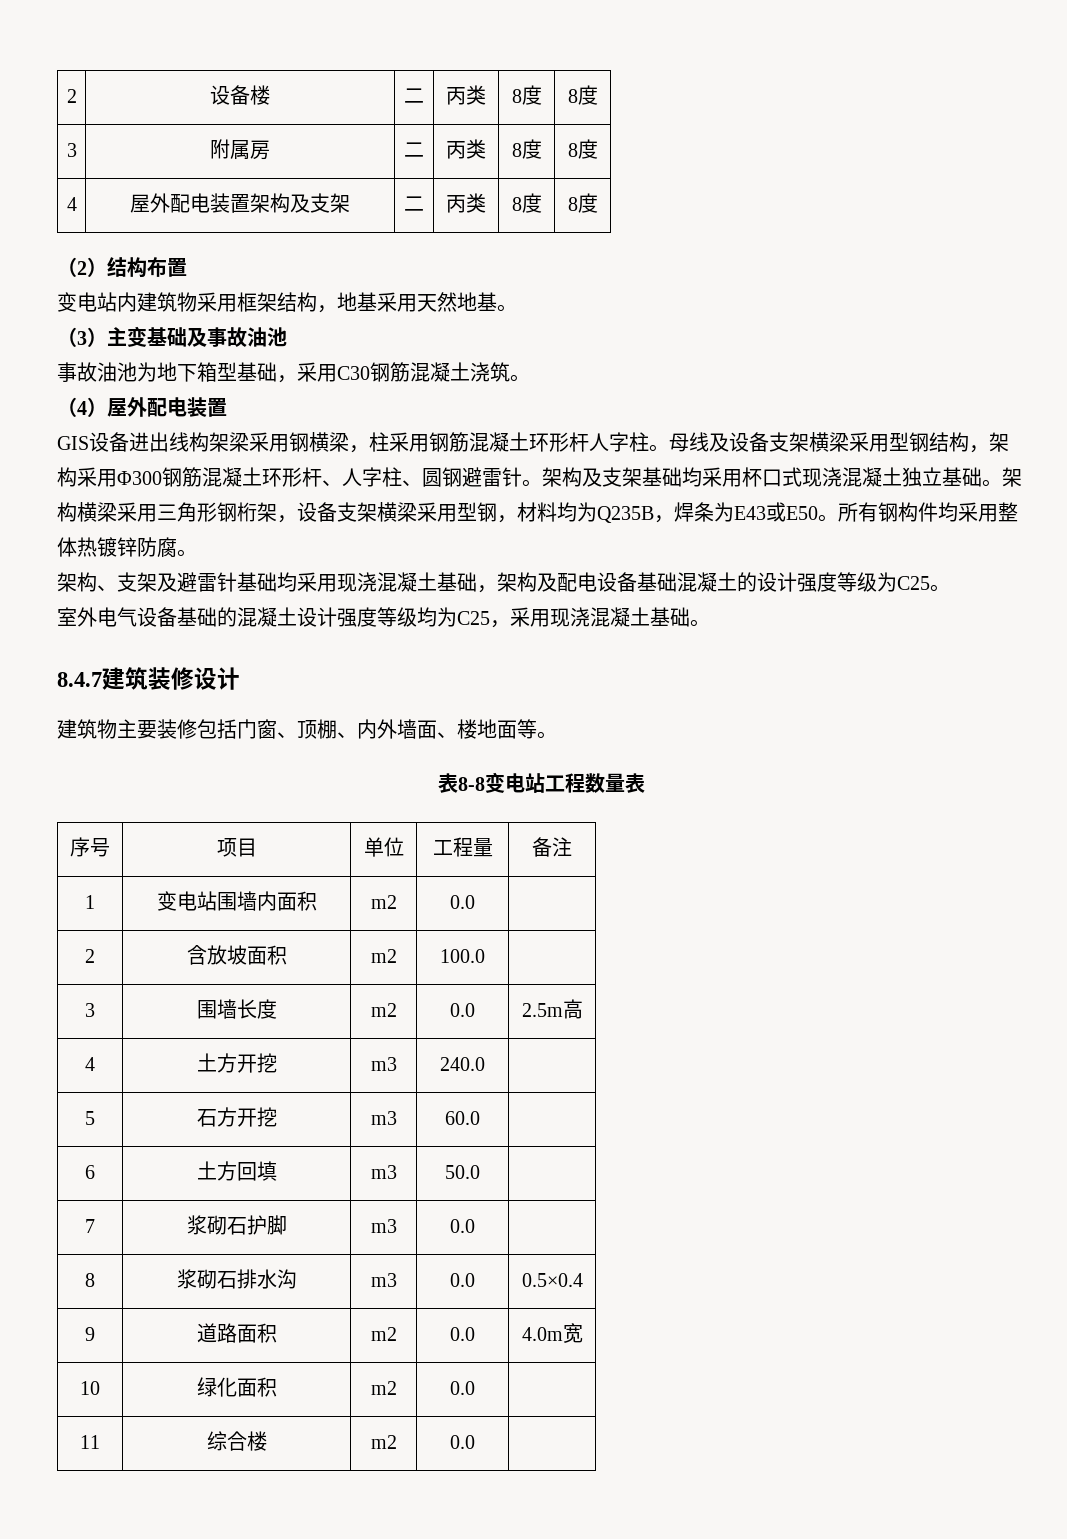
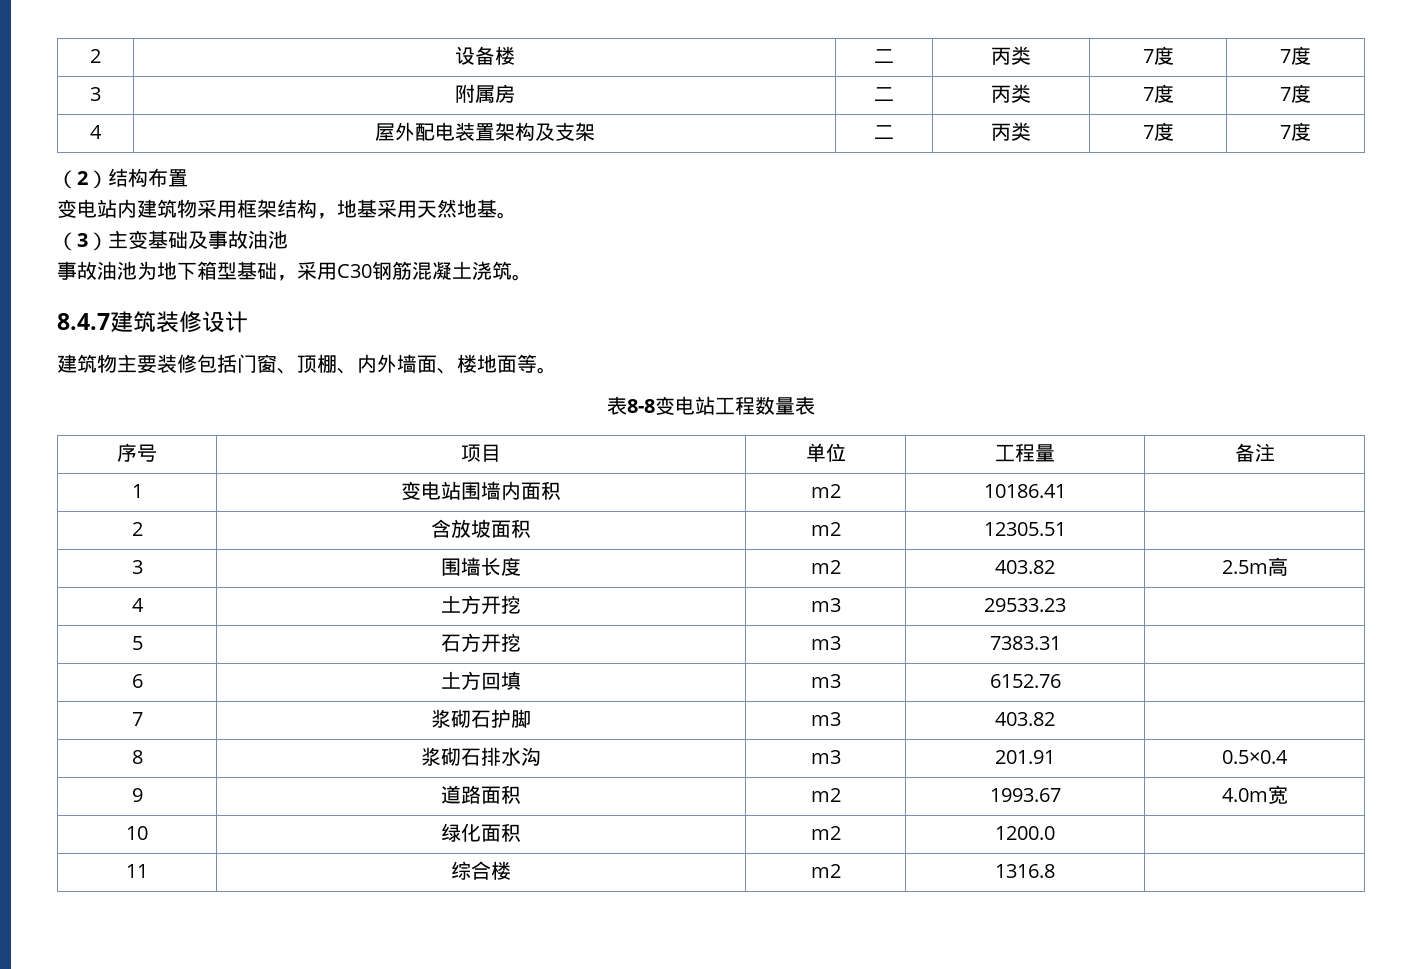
[511,85,542,105] [567,89,578,103] 8度 | 8 -> [1142,46,1174,65] [1280,49,1291,63] 7度 | 7
[511,139,542,159] [567,143,578,157] 8度 | 8 -> [1142,84,1174,103] [1280,87,1291,101] 7度 | 7
[511,193,542,213] [567,197,578,211] 8度 | 8 -> [1142,122,1174,141] [1280,125,1291,139] 7度 | 7
[57,397,227,417] [57,432,1009,453] [57,467,1022,487] [57,502,1018,523] [57,537,197,558] [57,572,950,593] [57,607,710,628] // （4）屋外配电装置 // GIS设备进出线构架梁采用钢横梁，柱采用钢筋混凝土环形杆人字柱。母线及设备支架横梁采用型钢结构，架构采用Φ300钢筋混凝土环形杆、人字柱、圆钢避雷针。架构及支架基础均采用杯口式现浇混凝土独立基础。架构横梁采用三角形钢桁架，设备支架横梁采用型钢，材料均为Q235B，焊条为E43或E50。所有钢构件均采用整体热镀锌防腐。 // 架构、支架及避雷针基础均采用现浇混凝土基础，架构及配电设备基础混凝土的设计强度等级为C25。 // 室外电气设备基础的混凝土设计强度等级均为C25，采用现浇混凝土基础。 -> (532, 277) none
[450,895,475,909] 0.0 -> [984,484,1066,498] 10186.41
[440,949,485,963] 100.0 -> [984,522,1066,536] 12305.51
[450,1003,475,1017] 0.0 -> [995,560,1055,574] 403.82
[440,1057,485,1071] 240.0 -> [984,598,1066,612] 29533.23
[445,1111,480,1125] 60.0 -> [989,636,1061,650] 7383.31
[445,1165,480,1179] 50.0 -> [989,674,1061,688] 6152.76
[450,1219,475,1233] 0.0 -> [995,712,1055,726] 403.82
[450,1273,475,1287] 0.0 -> [995,750,1055,764] 201.91
[450,1327,475,1341] 0.0 -> [989,788,1061,802] 1993.67
[450,1381,475,1395] 0.0 -> [995,826,1055,840] 1200.0
[450,1435,475,1449] 0.0 -> [995,864,1055,878] 1316.8

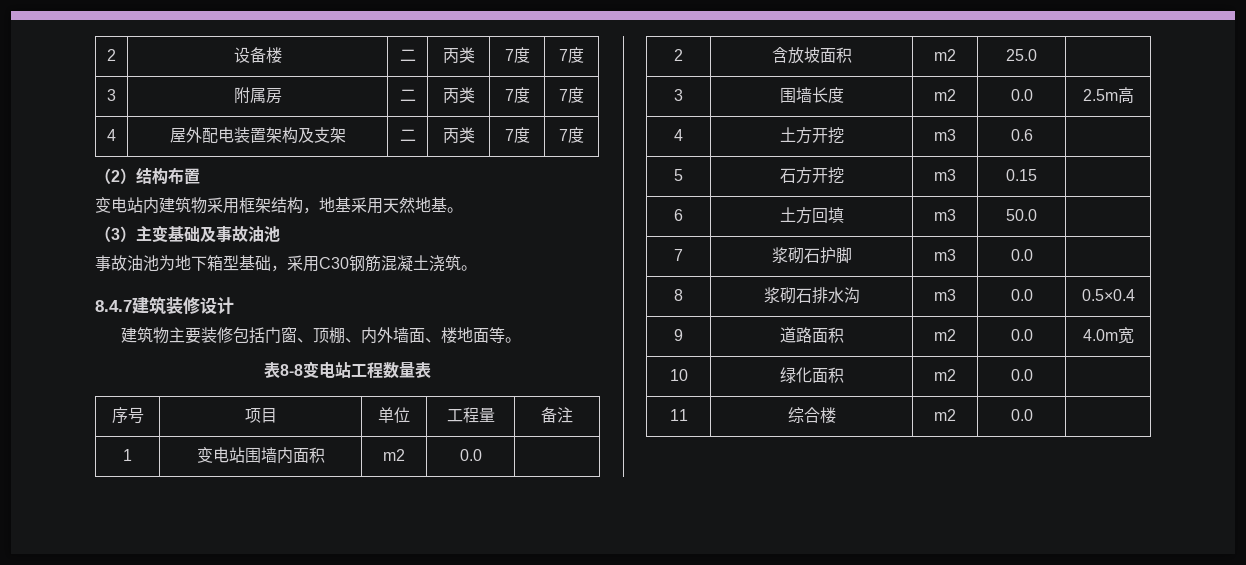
[984,484,1066,498] 10186.41 -> [459,449,482,461] 0.0
[984,522,1066,536] 12305.51 -> [1006,49,1037,61] 25.0
[995,560,1055,574] 403.82 -> [1010,89,1033,101] 0.0
[984,598,1066,612] 29533.23 -> [1010,129,1033,141] 0.6
[989,636,1061,650] 7383.31 -> [1006,169,1037,181] 0.15
[989,674,1061,688] 6152.76 -> [1006,209,1037,221] 50.0
[995,712,1055,726] 403.82 -> [1010,249,1033,261] 0.0
[995,750,1055,764] 201.91 -> [1010,289,1033,301] 0.0
[989,788,1061,802] 1993.67 -> [1010,329,1033,341] 0.0
[995,826,1055,840] 1200.0 -> [1010,369,1033,381] 0.0
[995,864,1055,878] 1316.8 -> [1010,409,1033,421] 0.0

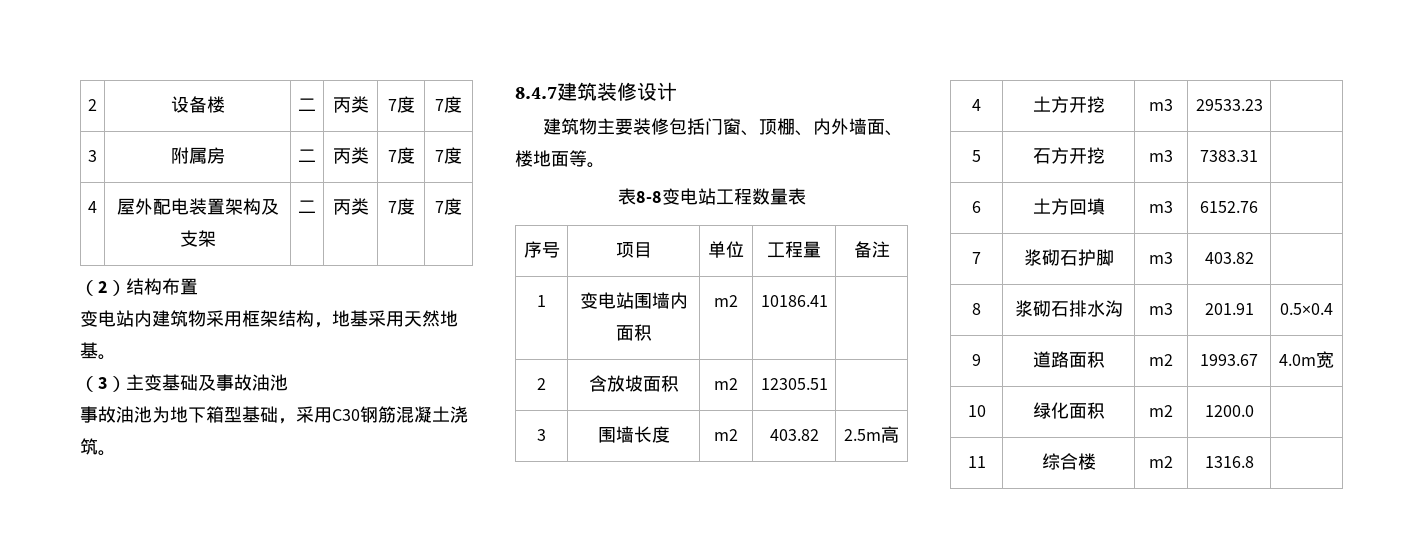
[459,449,482,461] 0.0 -> [760,295,828,307] 10186.41
[1006,49,1037,61] 25.0 -> [760,378,828,390] 12305.51
[1010,89,1033,101] 0.0 -> [769,429,819,441] 403.82
[1010,129,1033,141] 0.6 -> [1195,99,1263,111] 29533.23
[1006,169,1037,181] 0.15 -> [1200,150,1258,162] 7383.31
[1006,209,1037,221] 50.0 -> [1200,201,1258,213] 6152.76
[1010,249,1033,261] 0.0 -> [1204,252,1254,264] 403.82
[1010,289,1033,301] 0.0 -> [1204,303,1254,315] 201.91
[1010,329,1033,341] 0.0 -> [1200,354,1258,366] 1993.67
[1010,369,1033,381] 0.0 -> [1204,405,1254,417] 1200.0
[1010,409,1033,421] 0.0 -> [1204,456,1254,468] 1316.8

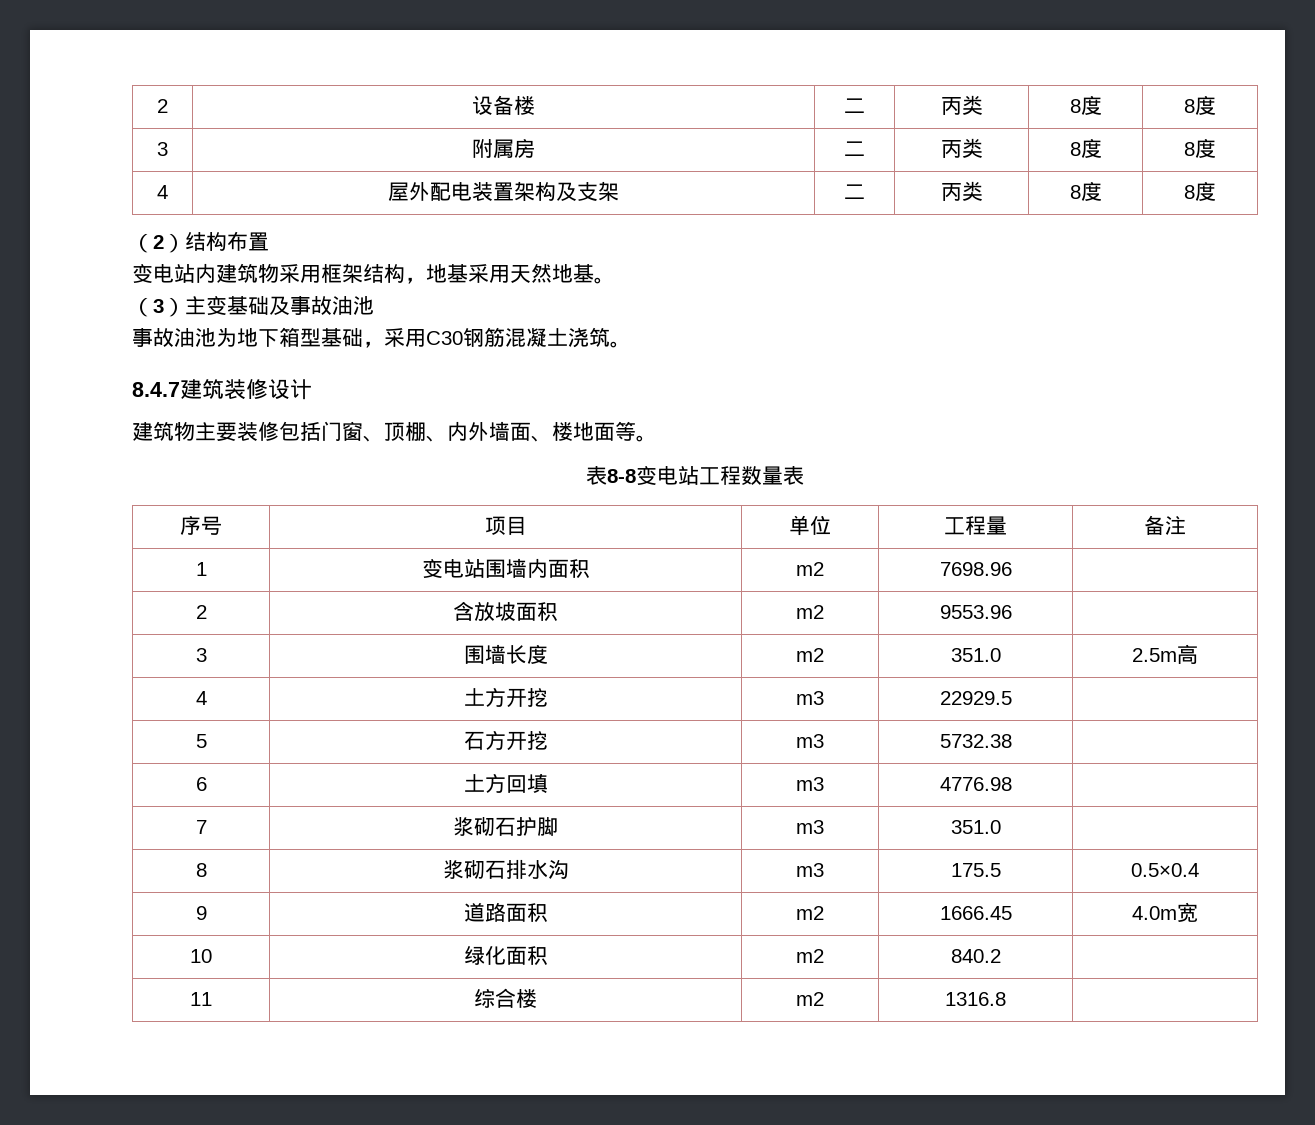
[387,96,415,113] [435,99,444,111] 7度 | 7 -> [1069,95,1102,115] [1184,99,1195,113] 8度 | 8
[387,147,415,164] [435,150,444,162] 7度 | 7 -> [1069,138,1102,158] [1184,142,1195,156] 8度 | 8
[387,198,415,215] [435,201,444,213] 7度 | 7 -> [1069,181,1102,201] [1184,185,1195,199] 8度 | 8
[760,295,828,307] 10186.41 -> [939,562,1012,576] 7698.96
[760,378,828,390] 12305.51 -> [939,605,1012,619] 9553.96
[769,429,819,441] 403.82 -> [950,648,1001,662] 351.0
[1195,99,1263,111] 29533.23 -> [939,691,1012,705] 22929.5
[1200,150,1258,162] 7383.31 -> [939,734,1012,748] 5732.38
[1200,201,1258,213] 6152.76 -> [939,777,1012,791] 4776.98
[1204,252,1254,264] 403.82 -> [950,820,1001,834] 351.0
[1204,303,1254,315] 201.91 -> [950,863,1001,877] 175.5
[1200,354,1258,366] 1993.67 -> [939,906,1012,920] 1666.45
[1204,405,1254,417] 1200.0 -> [950,949,1001,963] 840.2

